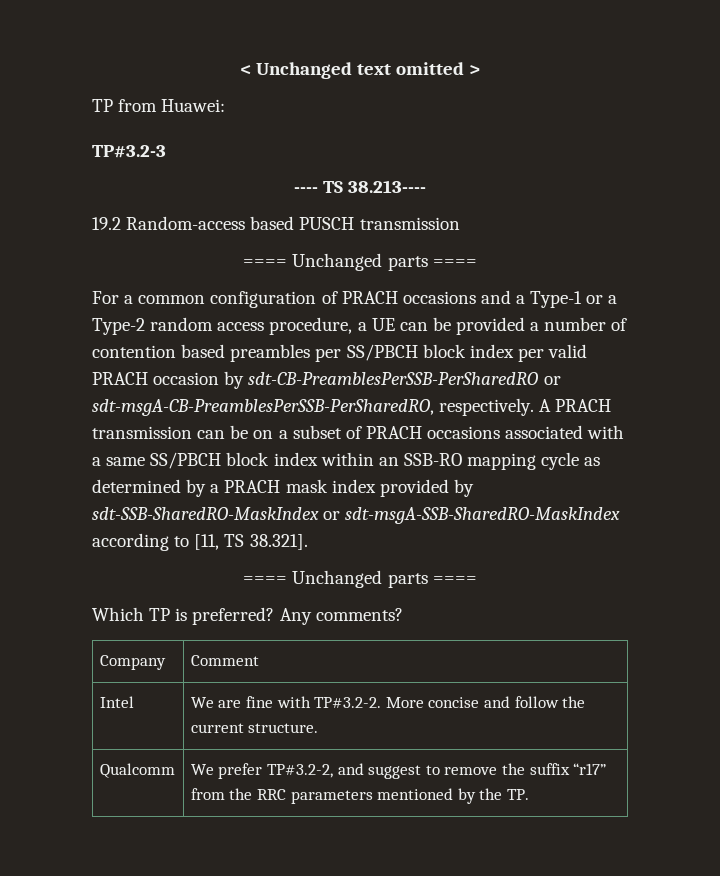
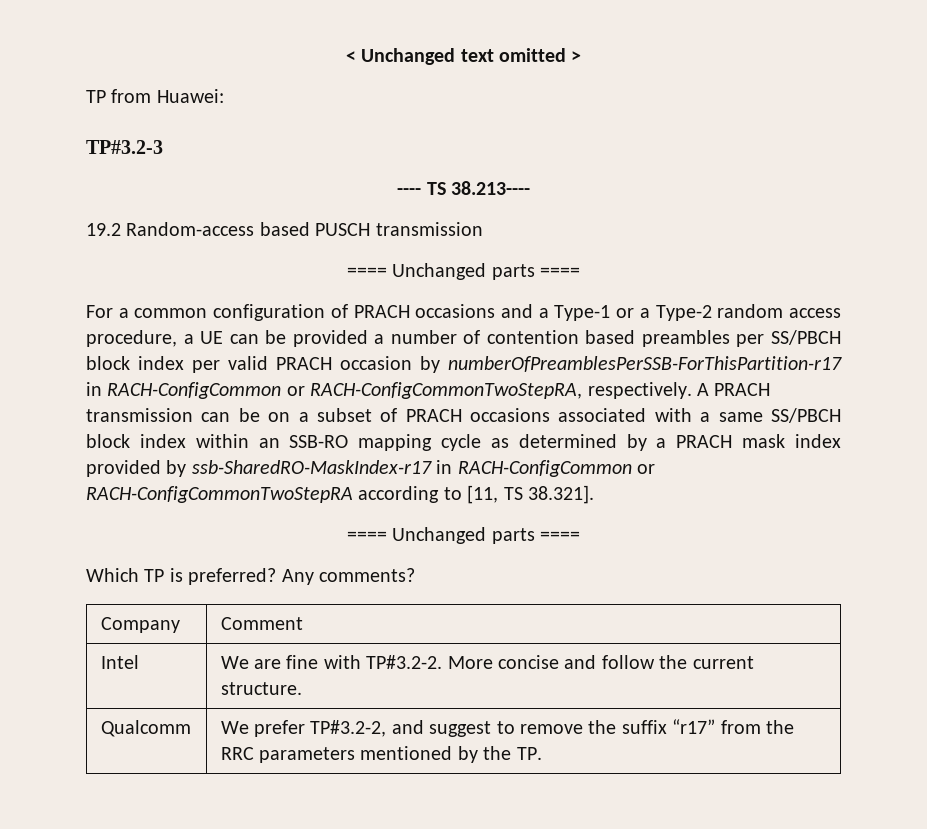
[248,372,561,385] [92,399,434,416] sdt-CB-PreamblesPerSSB-PerSharedRO or sdt-msgA-CB-PreamblesPerSSB-PerSharedRO, -> [448,356,842,372] [86,382,583,399] numberOfPreamblesPerSSB-ForThisPartition-r17 in RACH-ConfigCommon or RACH-ConfigCommonTwoStepRA,
[92,507,621,524] sdt-SSB-SharedRO-MaskIndex or sdt-msgA-SSB-SharedRO-MaskIndex -> [191,460,655,477] [86,486,353,503] ssb-SharedRO-MaskIndex-r17 in RACH-ConfigCommon or RACH-ConfigCommonTwoStepRA

